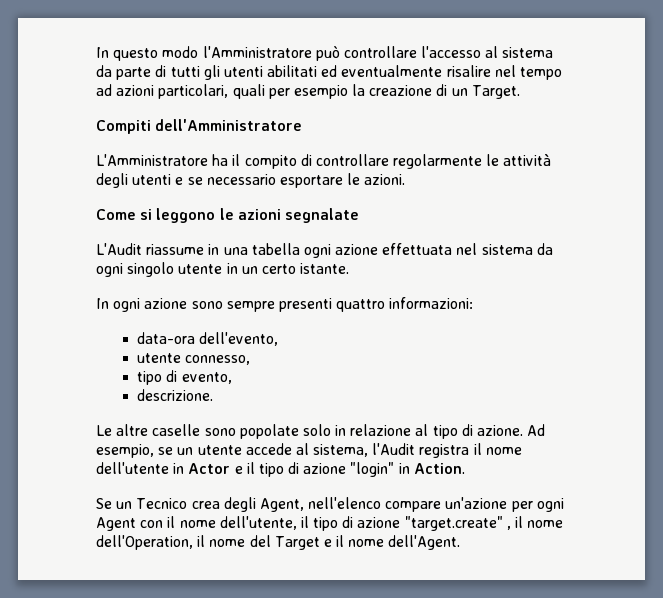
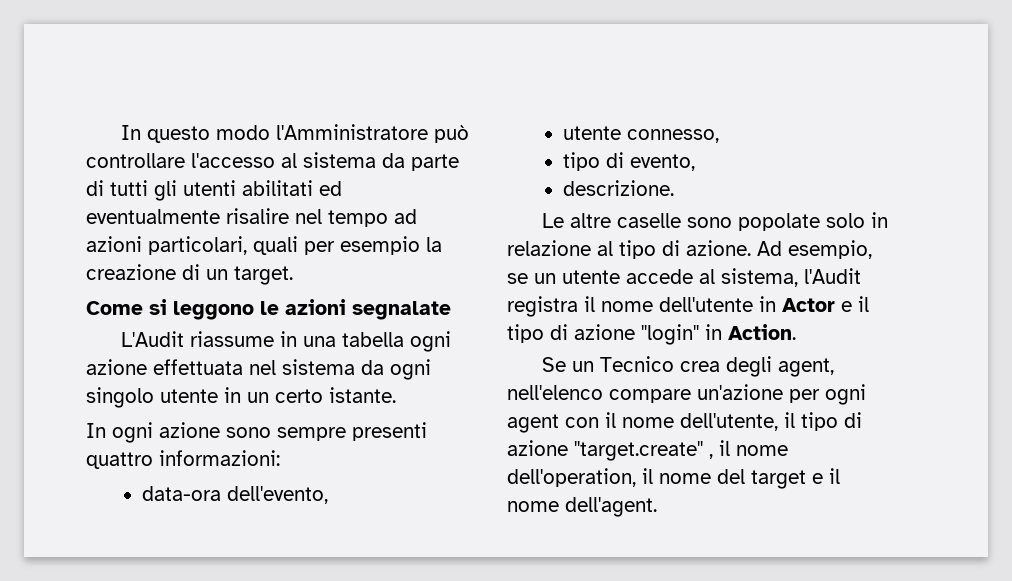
[471,85,520,99] [96,119,303,134] [96,153,552,169] [96,173,406,188] Target. // Compiti dell'Amministratore // L'Amministratore ha il compito di controllare regolarmente le attività degli utenti e se necessario esportare le azioni. -> [234,266,293,285] target.
[259,498,304,512] Agent, -> [777,358,834,377] agent,
[96,517,136,531] Agent -> [507,414,559,433] agent
[96,535,193,550] dell'Operation, -> [507,468,636,487] dell'operation,
[274,536,320,550] Target -> [751,470,806,489] target
[388,535,461,550] dell'Agent. -> [565,497,657,517] dell'agent.

